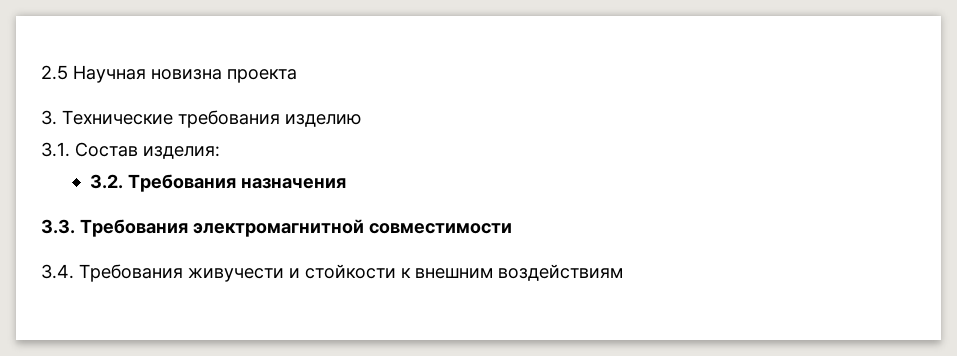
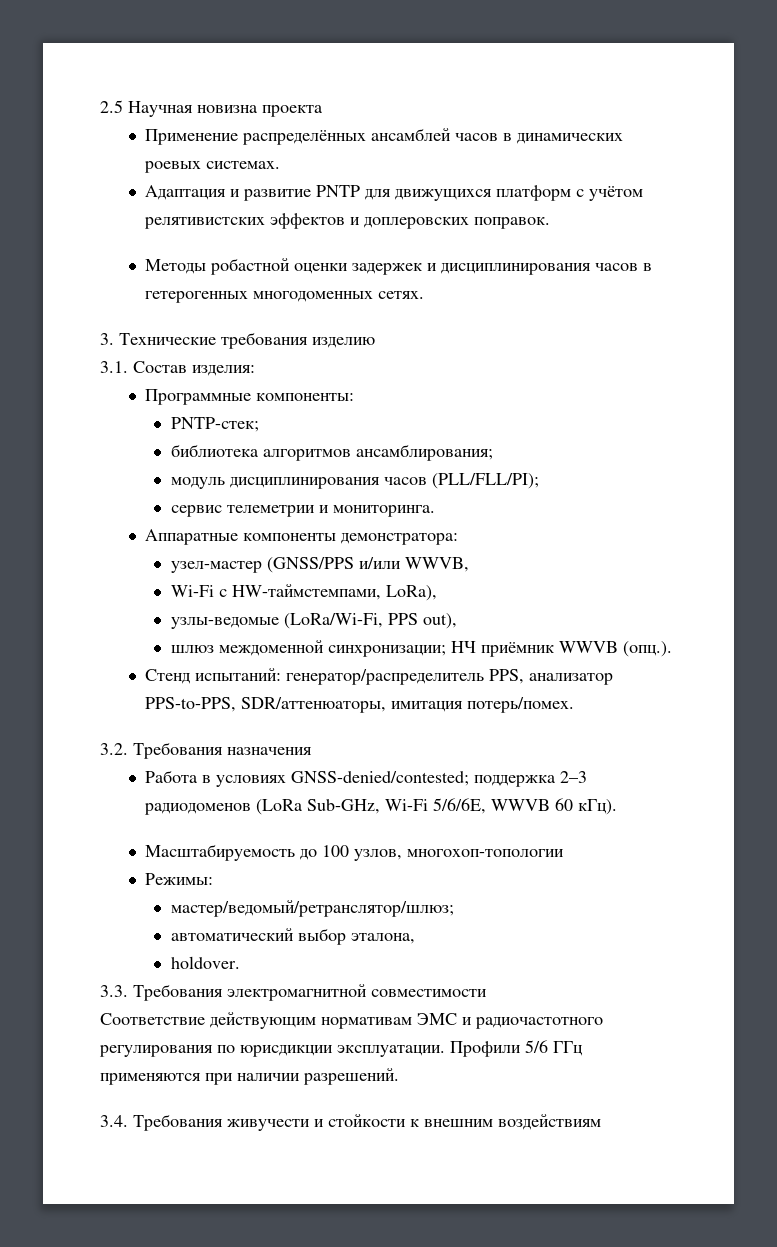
(297, 76) none -> [145,128,624,145] [144,161,281,173] [145,185,644,201] [144,213,551,229] [145,258,653,275] [145,291,425,303] // Применение распределённых ансамблей часов в динамических роевых системах. // Адаптация и развитие PNTP для движущихся платформ с учётом релятивистских эффектов и доплеровских поправок. // Методы робастной оценки задержек и дисциплинирования часов в гетерогенных многодоменных сетях.
[89,174,346,192] [41,219,512,237] 3.2. Требования назначения // 3.3. Требования электромагнитной совместимости -> [145,389,355,405] [170,417,259,432] [170,444,493,461] [170,473,539,489] [170,505,435,517] [145,529,459,545] [170,557,469,573] [170,584,437,601] [170,613,457,629] [170,640,672,657] [145,668,614,685] [145,697,575,713] [100,742,312,759] [145,770,588,787] [144,798,618,815] [145,844,565,861] [145,873,214,885] [170,900,454,917] [170,928,415,945] [170,956,240,969] [100,984,487,1001] [100,1012,603,1029] [99,1040,583,1057] [100,1068,399,1085] Программные компоненты: // PNTP-стек; // библиотека алгоритмов ансамблирования; // модуль дисциплинирования часов (PLL/FLL/PI); // сервис телеметрии и мониторинга. // Аппаратные компоненты демонстратора: // узел-мастер (GNSS/PPS и/или WWVB, // Wi-Fi с HW-таймстемпами, LoRa), // узлы-ведомые (LoRa/Wi-Fi, PPS out), // шлюз междоменной синхронизации; НЧ приёмник WWVB (опц.). // Стенд испытаний: генератор/распределитель PPS, анализатор PPS-to-PPS, SDR/аттенюаторы, имитация потерь/помех. // 3.2. Требования назначения // Работа в условиях GNSS-denied/contested; поддержка 2–3 радиодоменов (LoRa Sub-GHz, Wi-Fi 5/6/6E, WWVB 60 кГц). // Масштабируемость до 100 узлов, многохоп-топологии // Режимы: // мастер/ведомый/ретранслятор/шлюз; // автоматический выбор эталона, // holdover. // 3.3. Требования электромагнитной совместимости // Соответствие действующим нормативам ЭМС и радиочастотного регулирования по юрисдикции эксплуатации. Профили 5/6 ГГц применяются при наличии разрешений.

